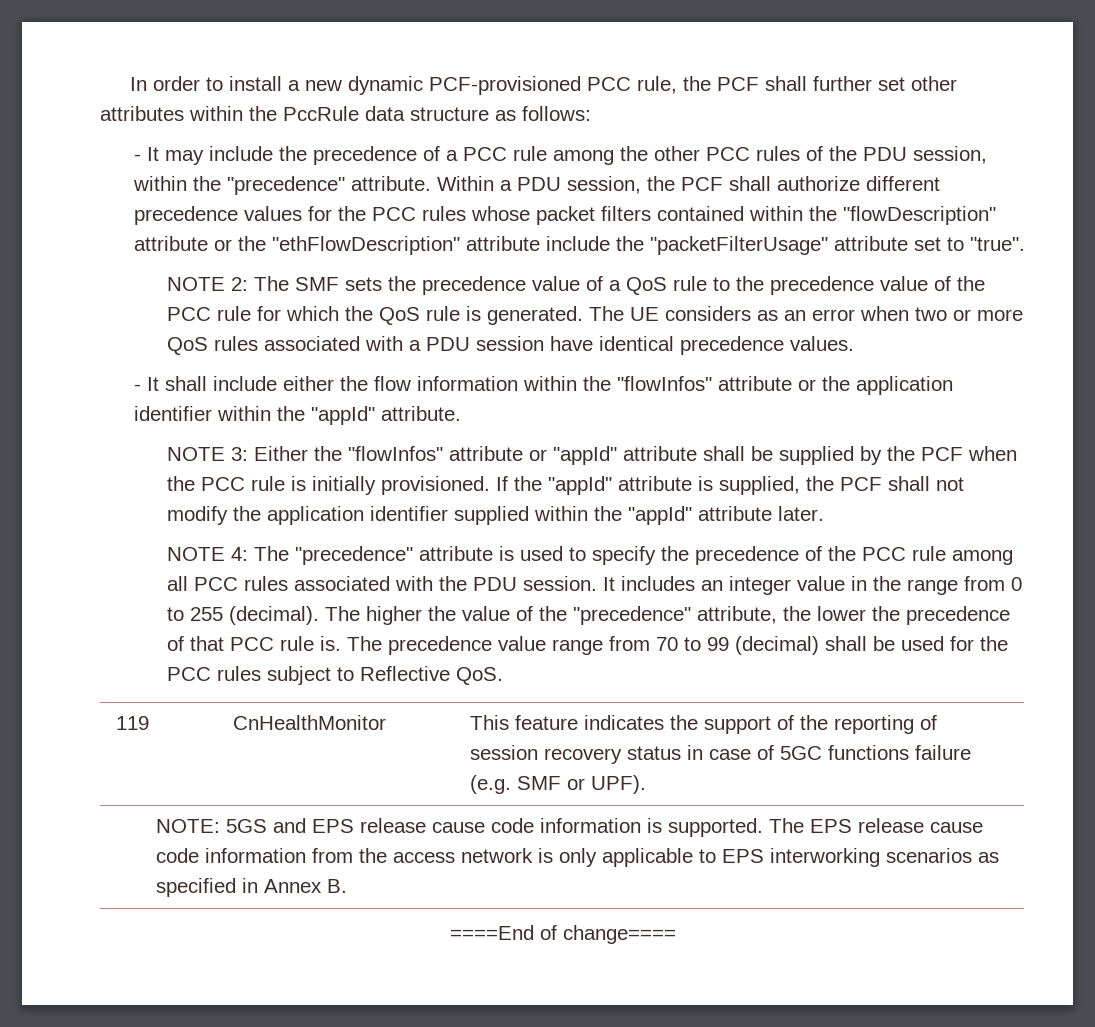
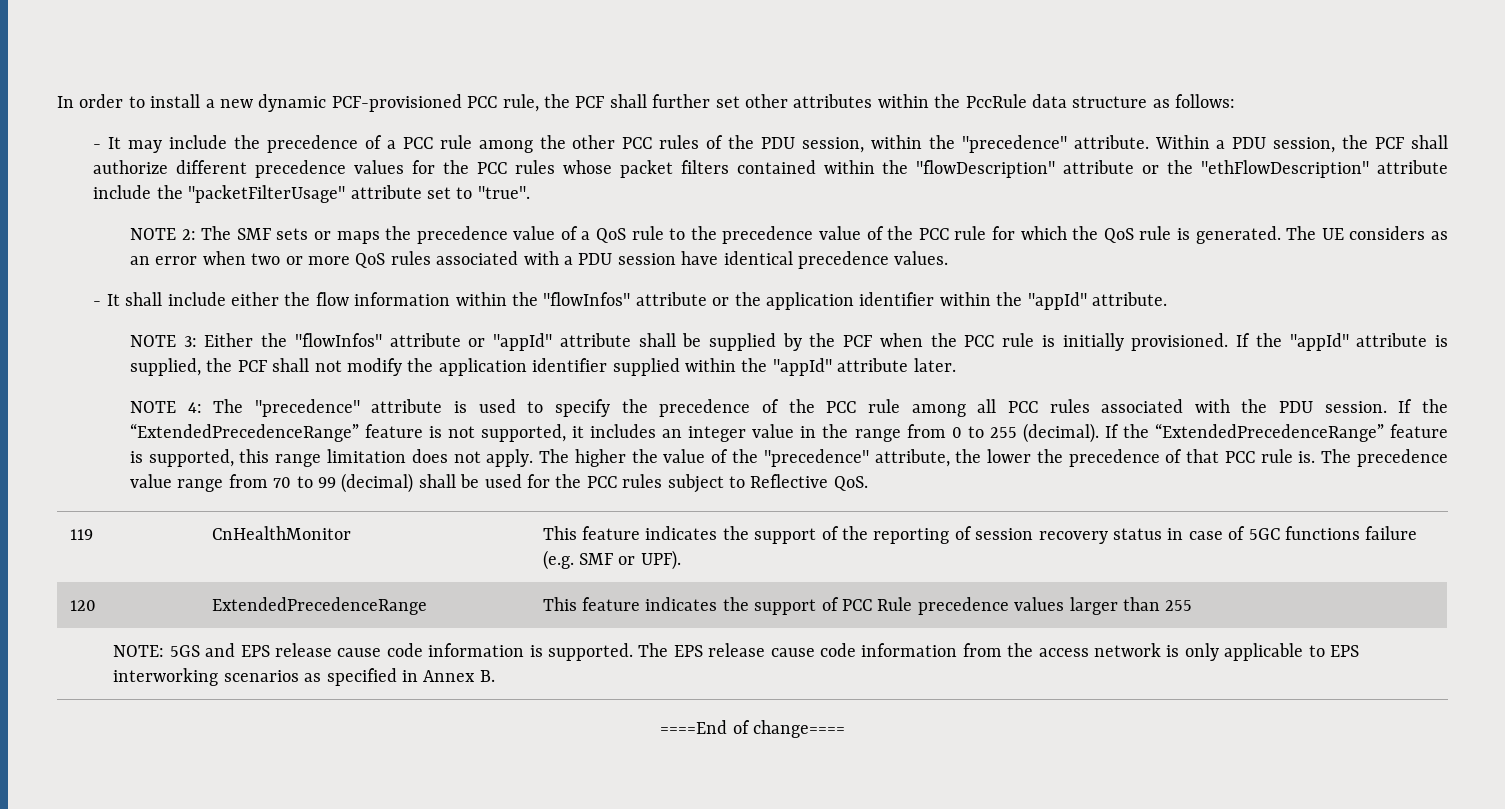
(383, 284) none -> [313,231,380,244] or maps
[603,577,616,591] It -> [1398,399,1449,413] [129,423,585,442] If the “ExtendedPrecedenceRange” feature is not supported, it
(320, 615) none -> [1104,423,1449,442] [129,449,534,467] If the “ExtendedPrecedenceRange” feature is supported, this range limitation does not apply.
(647, 784) none -> [69,600,96,611] [211,597,427,615] [542,597,1193,615] // 120 | ExtendedPrecedenceRange | This feature indicates the support of PCC Rule precedence values larger than 255

